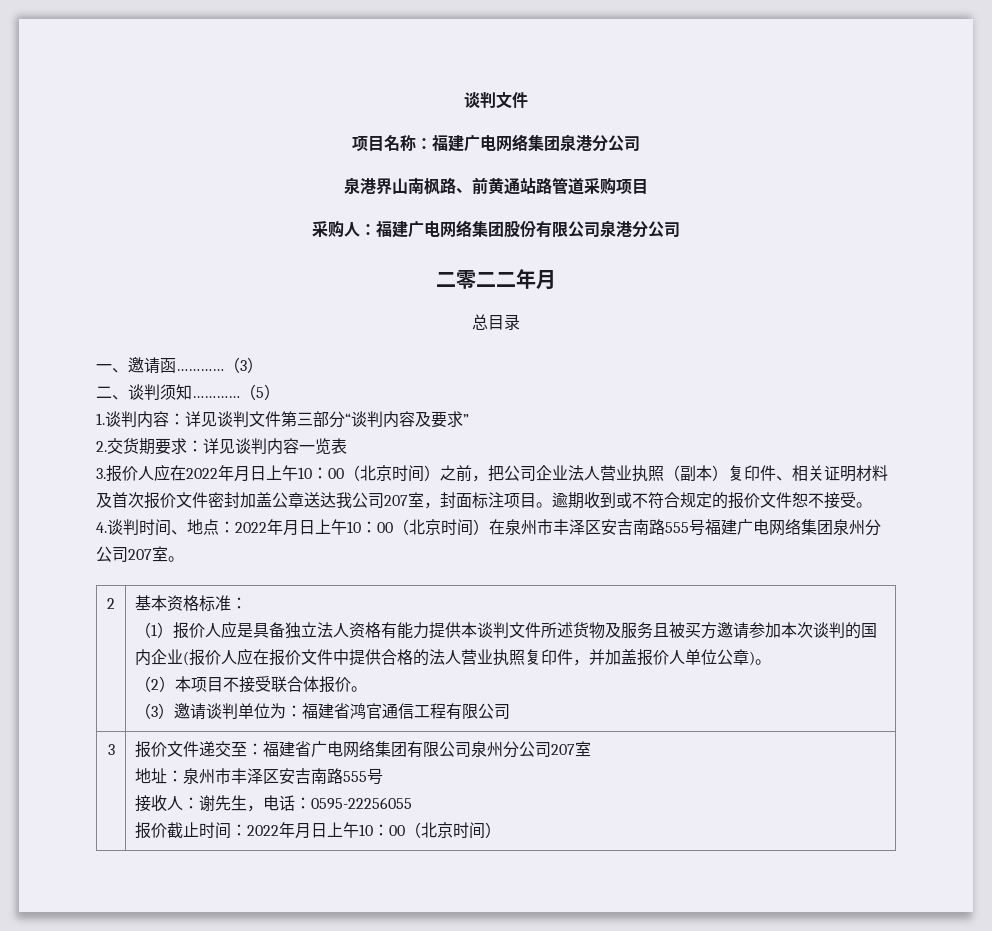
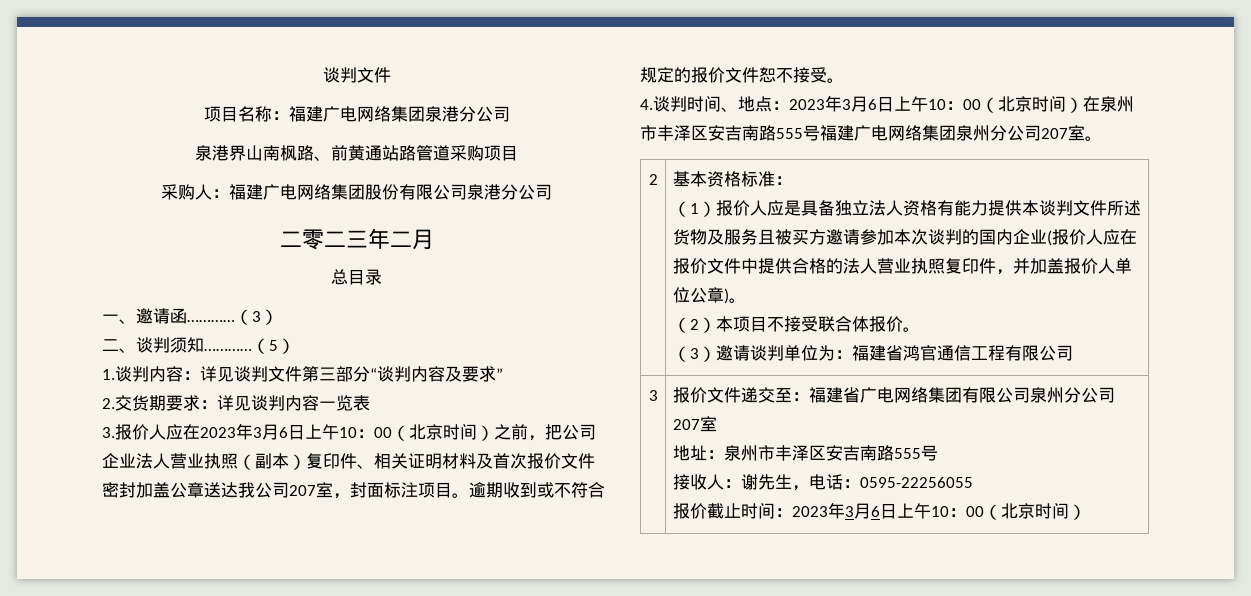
[496,269,536,289] 二年 -> [345,228,412,249] 三年二
[186,465,250,482] 2022年月 -> [200,423,288,440] 2023年3月6
[235,519,299,536] 2022年月 -> [789,95,877,112] 2023年3月6
[247,822,312,839] 2022年月 -> [791,502,880,519] 2023年3月6

